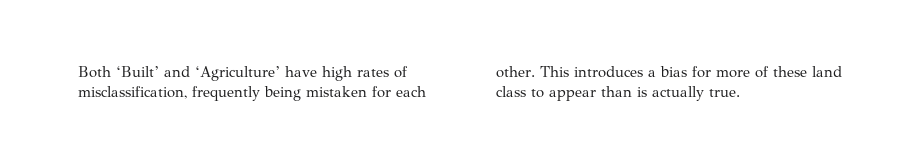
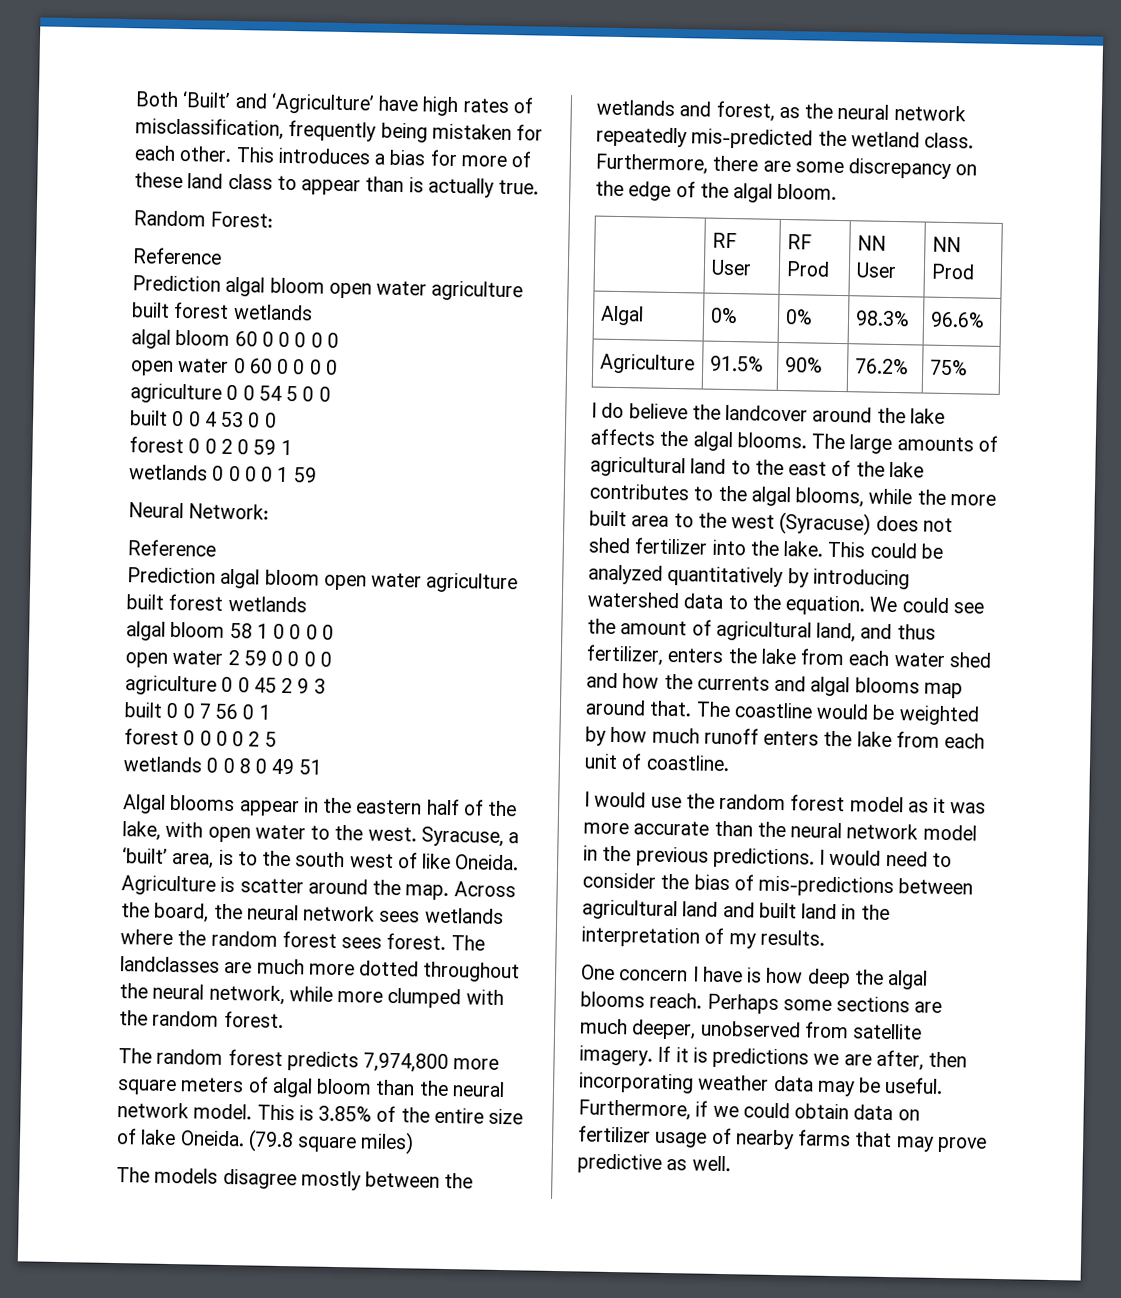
(740, 93) none -> [133,210,274,228] [132,247,222,265] [132,275,524,302] [131,301,313,321] [131,329,339,349] [130,358,338,376] [130,383,331,404] [129,410,277,428] [129,436,293,456] [129,464,317,483] [128,502,270,520] [127,539,216,557] [127,567,519,594] [126,593,307,613] [126,621,334,641] [125,649,332,668] [125,675,326,696] [124,702,271,720] [124,728,277,747] [123,756,322,775] [122,794,518,817] [122,821,520,847] [122,847,520,871] [121,875,516,901] [121,902,504,925] [120,929,485,951] [120,956,521,983] [119,983,504,1009] [119,1010,284,1029] [118,1048,500,1074] [117,1076,505,1098] [117,1102,524,1125] [116,1128,415,1155] [116,1167,474,1191] [596,99,966,122] [596,126,975,150] [595,153,978,180] [595,180,838,203] [711,232,737,249] [710,259,752,276] [786,234,812,250] [785,261,830,277] [856,235,886,251] [855,262,897,279] [931,236,961,253] [930,263,975,280] [599,305,644,326] [709,307,738,324] [784,309,813,325] [854,310,910,327] [929,311,985,328] [599,353,695,375] [709,355,764,372] [784,357,823,373] [854,358,909,375] [929,359,968,376] [591,402,945,424] [590,428,998,454] [590,456,924,478] [589,483,996,508] [589,510,953,536] [588,537,943,559] [588,564,910,590] [587,591,984,616] [587,618,936,643] [586,644,992,668] [586,672,963,699] [585,699,980,726] [585,726,986,749] [584,753,730,772] [584,791,987,814] [583,820,977,841] [583,845,952,869] [582,872,974,898] [582,899,890,921] [581,926,825,949] [581,964,929,990] [580,991,943,1015] [580,1018,923,1040] [579,1045,968,1071] [578,1072,944,1097] [578,1099,920,1121] [578,1125,987,1153] [577,1153,731,1174] // Random Forest: // Reference // Prediction algal bloom open water agriculture built forest wetlands // algal bloom 60 0 0 0 0 0 // open water 0 60 0 0 0 0 // agriculture 0 0 54 5 0 0 // built 0 0 4 53 0 0 // forest 0 0 2 0 59 1 // wetlands 0 0 0 0 1 59 // Neural Network: // Reference // Prediction algal bloom open water agriculture built forest wetlands // algal bloom 58 1 0 0 0 0 // open water 2 59 0 0 0 0 // agriculture 0 0 45 2 9 3 // built 0 0 7 56 0 1 // forest 0 0 0 0 2 5 // wetlands 0 0 8 0 49 51 // Algal blooms appear in the eastern half of the lake, with open water to the west. Syracuse, a ‘built’ area, is to the south west of like Oneida. Agriculture is scatter around the map. Across the board, the neural network sees wetlands where the random forest sees forest. The landclasses are much more dotted throughout the neural network, while more clumped with the random forest. // The random forest predicts 7,974,800 more square meters of algal bloom than the neural network model. This is 3.85% of the entire size of lake Oneida. (79.8 square miles) // The models disagree mostly between the wetlands and forest, as the neural network repeatedly mis-predicted the wetland class. Furthermore, there are some discrepancy on the edge of the algal bloom. // | RF User | RF Prod | NN User | NN Prod // Algal | 0% | 0% | 98.3% | 96.6% // Agriculture | 91.5% | 90% | 76.2% | 75% // I do believe the landcover around the lake affects the algal blooms. The large amounts of agricultural land to the east of the lake contributes to the algal blooms, while the more built area to the west (Syracuse) does not shed fertilizer into the lake. This could be analyzed quantitatively by introducing watershed data to the equation. We could see the amount of agricultural land, and thus fertilizer, enters the lake from each water shed and how the currents and algal blooms map around that. The coastline would be weighted by how much runoff enters the lake from each unit of coastline. // I would use the random forest model as it was more accurate than the neural network model in the previous predictions. I would need to consider the bias of mis-predictions between agricultural land and built land in the interpretation of my results. // One concern I have is how deep the algal blooms reach. Perhaps some sections are much deeper, unobserved from satellite imagery. If it is predictions we are after, then incorporating weather data may be useful. Furthermore, if we could obtain data on fertilizer usage of nearby farms that may prove predictive as well.

